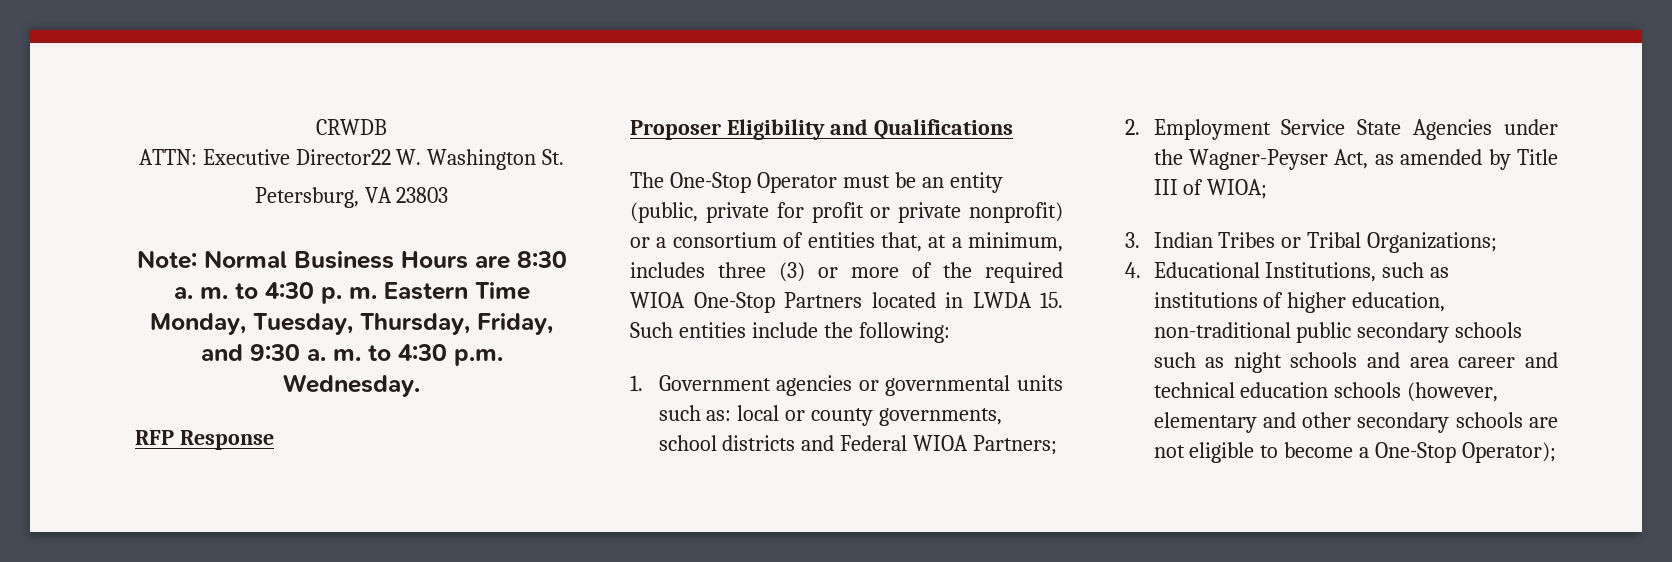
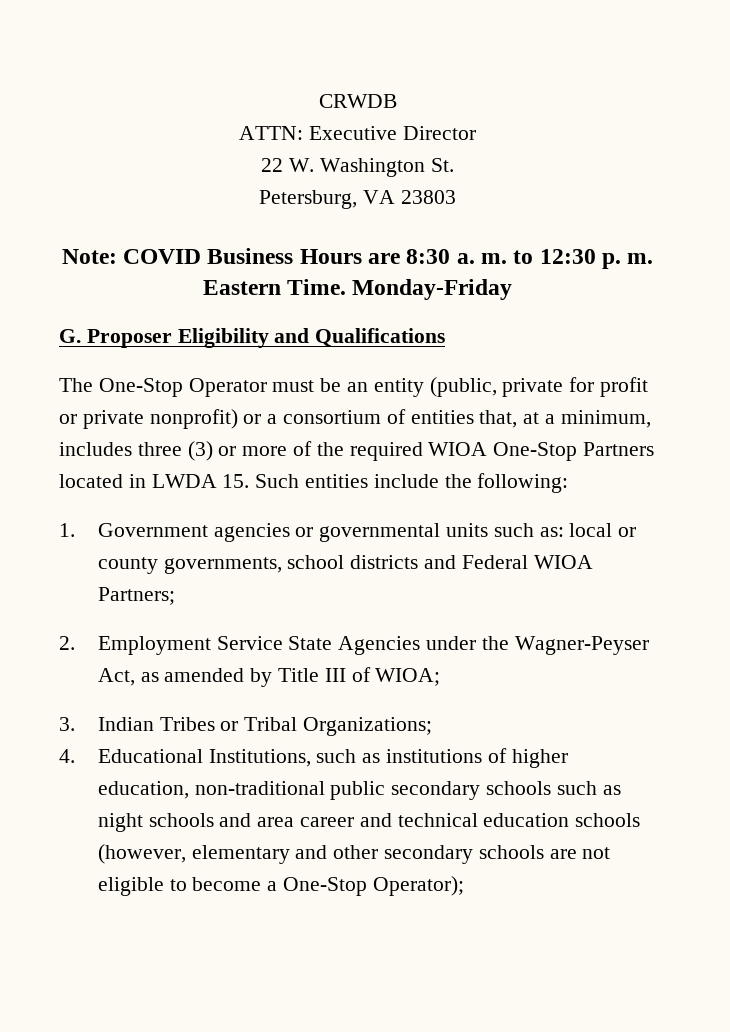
[295,149,391,165] Director22 -> [402,126,476,140] [261,158,284,172] Director // 22
[203,250,287,268] Normal -> [122,249,201,264] COVID
[264,282,314,299] 4:30 -> [539,249,596,264] 12:30
[474,282,530,300] [150,313,553,335] [200,344,503,366] [283,374,420,397] [135,430,274,450] Time Monday, Tuesday, Thursday, Friday, and 9:30 a. m. to 4:30 p.m. Wednesday. // RFP Response // -> [287,279,513,300] [59,329,81,343] Time. Monday-Friday // G.

